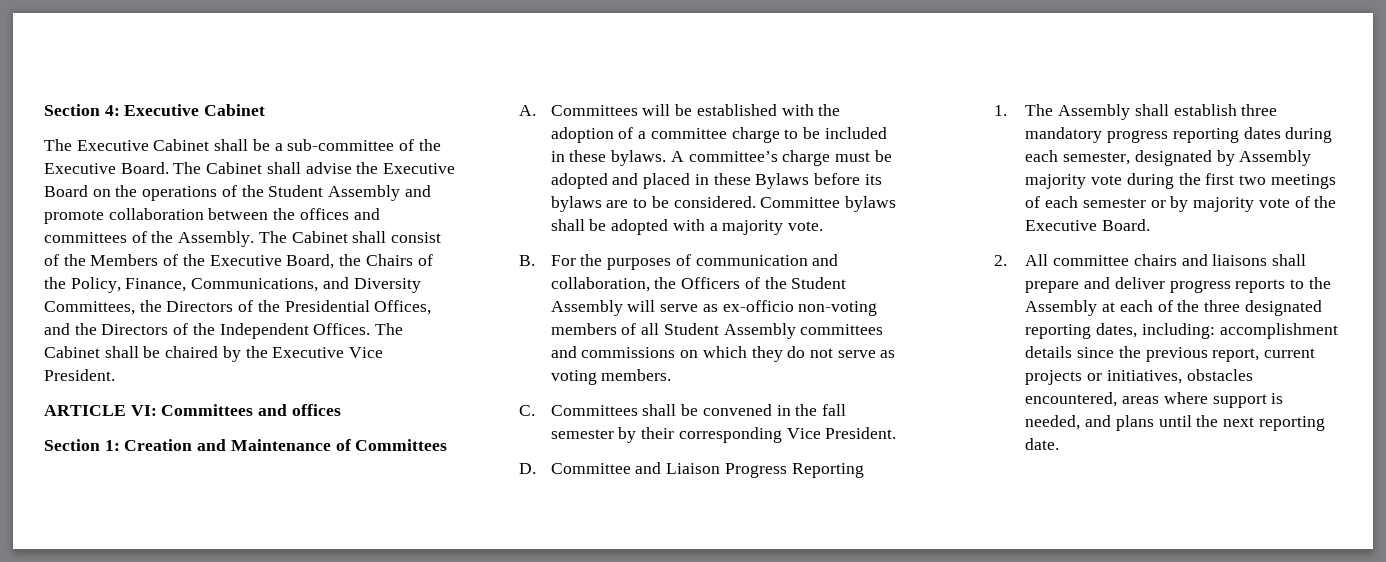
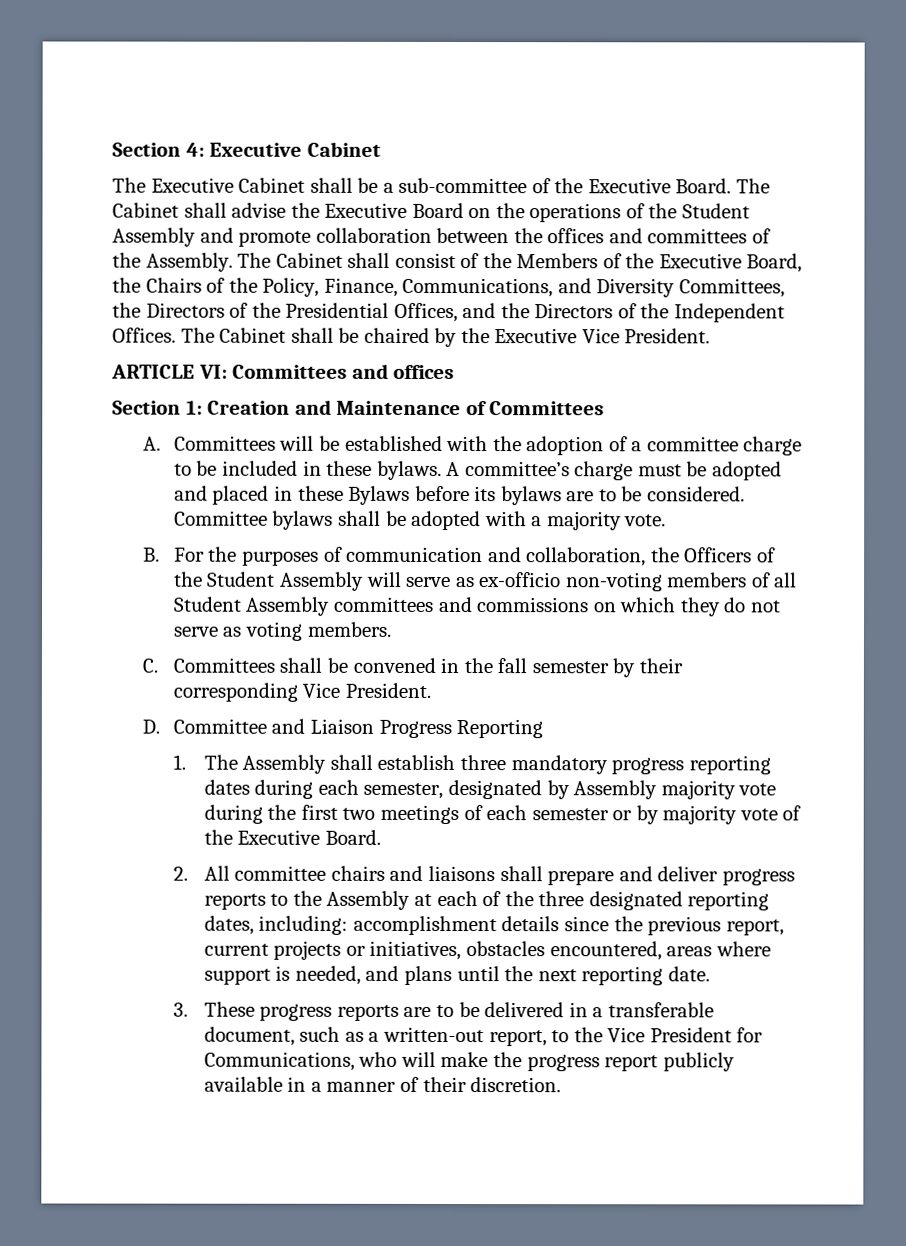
(1060, 444) none -> [172,1001,714,1021] [203,1026,764,1047] [203,1051,735,1072] [203,1076,562,1093] // 3. These progress reports are to be delivered in a transferable document, such as a written-out report, to the Vice President for Communications, who will make the progress report publicly available in a manner of their discretion.

